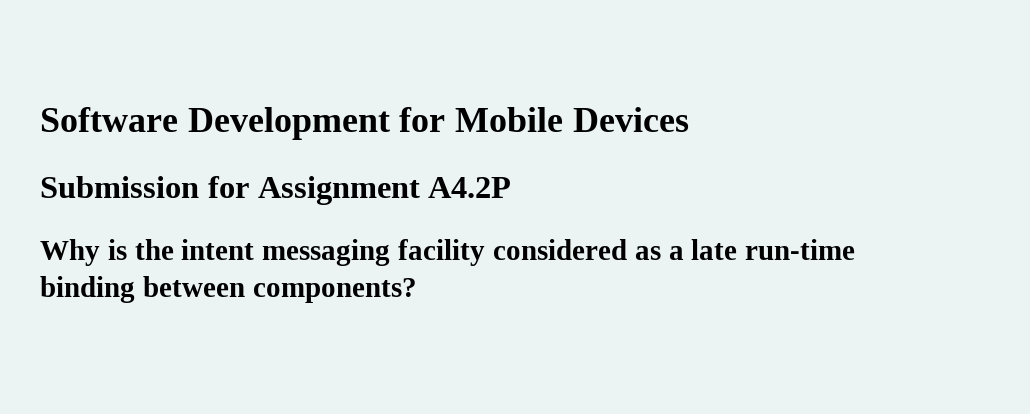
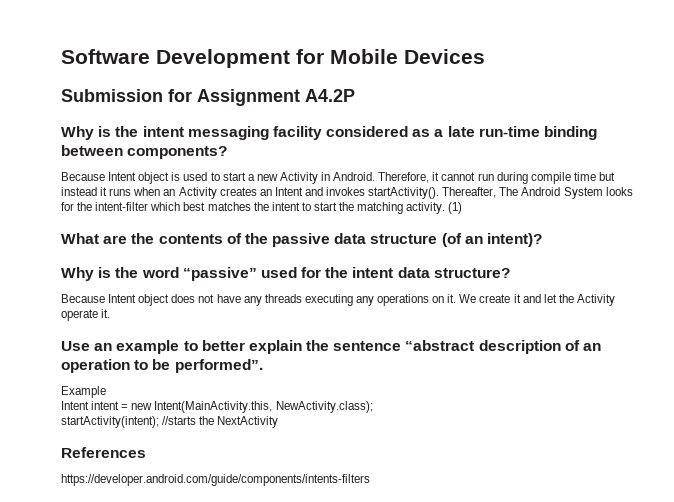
(417, 290) none -> [61,172,615,184] [61,187,633,199] [61,202,463,214] [61,233,543,247] [61,267,510,281] [61,294,615,306] [61,309,111,321] [61,340,602,354] [61,359,263,373] [61,386,106,398] [61,401,373,413] [61,416,279,428] [61,447,146,458] [61,474,370,486] // Because Intent object is used to start a new Activity in Android. Therefore, it cannot run during compile time but instead it runs when an Activity creates an Intent and invokes startActivity(). Thereafter, The Android System looks for the intent-filter which best matches the intent to start the matching activity. (1) // What are the contents of the passive data structure (of an intent)? // Why is the word “passive” used for the intent data structure? // Because Intent object does not have any threads executing any operations on it. We create it and let the Activity operate it. // Use an example to better explain the sentence “abstract description of an operation to be performed”. // Example // Intent intent = new Intent(MainActivity.this, NewActivity.class); // startActivity(intent); //starts the NextActivity // References // https://developer.android.com/guide/components/intents-filters

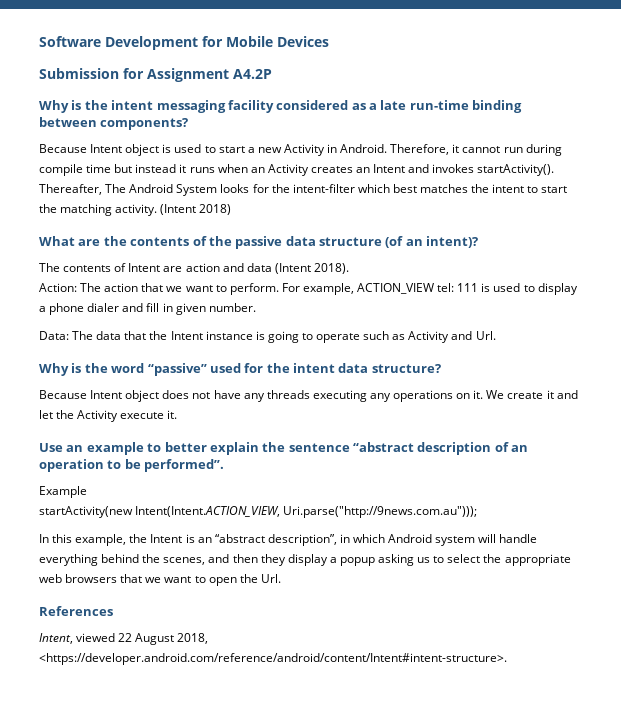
[448,202,463,214] (1) -> [160,204,232,215] (Intent 2018)
(543, 240) none -> [39,263,349,274] [39,283,578,295] [39,303,256,315] [39,331,496,343] // The contents of Intent are action and data (Intent 2018). // Action: The action that we want to perform. For example, ACTION_VIEW tel: 111 is used to display a phone dialer and fill in given number. // Data: The data that the Intent instance is going to operate such as Activity and Url.
[61,309,98,321] operate -> [120,412,165,419] execute
[61,401,373,413] [61,416,279,428] [61,447,146,458] [61,474,370,486] Intent intent = new Intent(MainActivity.this, NewActivity.class); // startActivity(intent); //starts the NextActivity // References // https://developer.android.com/guide/components/intents-filters -> [39,506,478,518] [39,534,538,546] [39,554,571,566] [39,574,281,586] [39,606,113,616] [39,633,209,645] [39,653,507,665] startActivity(new Intent(Intent.ACTION_VIEW, Uri.parse("http://9news.com.au"))); // In this example, the Intent is an “abstract description”, in which Android system will handle everything behind the scenes, and then they display a popup asking us to select the appropriate web browsers that we want to open the Url. // References // Intent, viewed 22 August 2018, <https://developer.android.com/reference/android/content/Intent#intent-structure>.

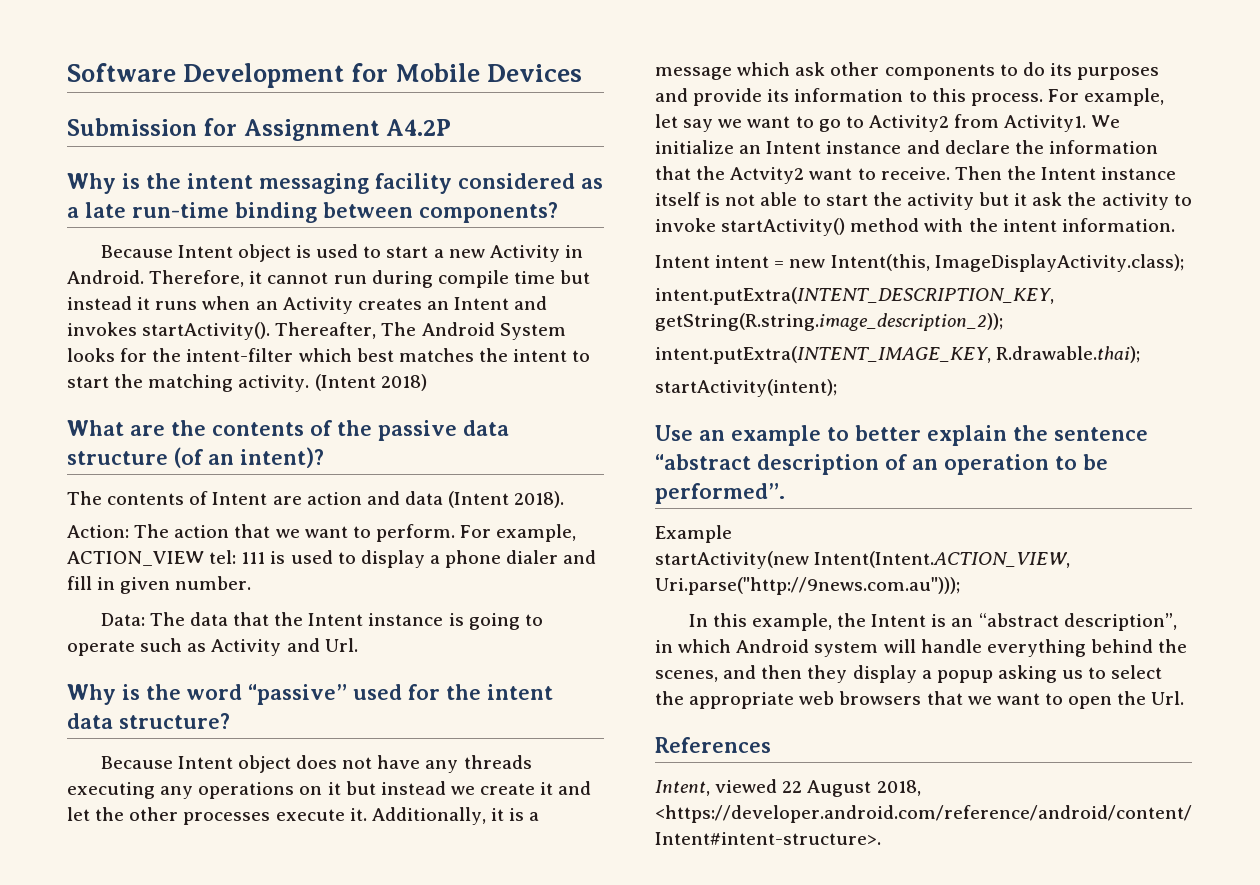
[473,390,505,399] it. We -> [327,781,475,795] it but instead we
[77,410,119,422] Activity -> [129,807,271,825] other processes
(178, 414) none -> [371,807,540,825] [655,62,1160,80] [655,88,1165,106] [655,114,1121,132] [655,140,1158,154] [655,166,1177,184] [655,192,1192,210] [655,218,1175,236] [655,254,1184,272] [655,287,1054,305] [655,313,1003,331] [655,346,1141,364] [655,379,837,397] Additionally, it is a message which ask other components to do its purposes and provide its information to this process. For example, let say we want to go to Activity2 from Activity1. We initialize an Intent instance and declare the information that the Actvity2 want to receive. Then the Intent instance itself is not able to start the activity but it ask the activity to invoke startActivity() method with the intent information. // Intent intent = new Intent(this, ImageDisplayActivity.class); // intent.putExtra(INTENT_DESCRIPTION_KEY, getString(R.string.image_description_2)); // intent.putExtra(INTENT_IMAGE_KEY, R.drawable.thai); // startActivity(intent);

